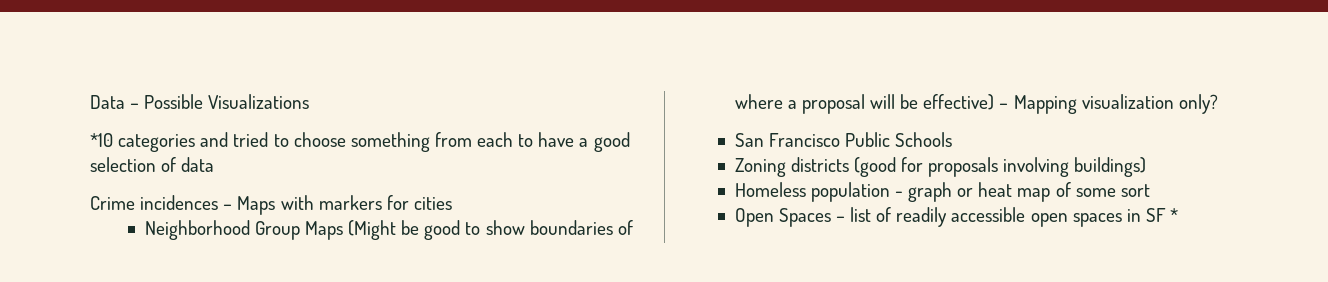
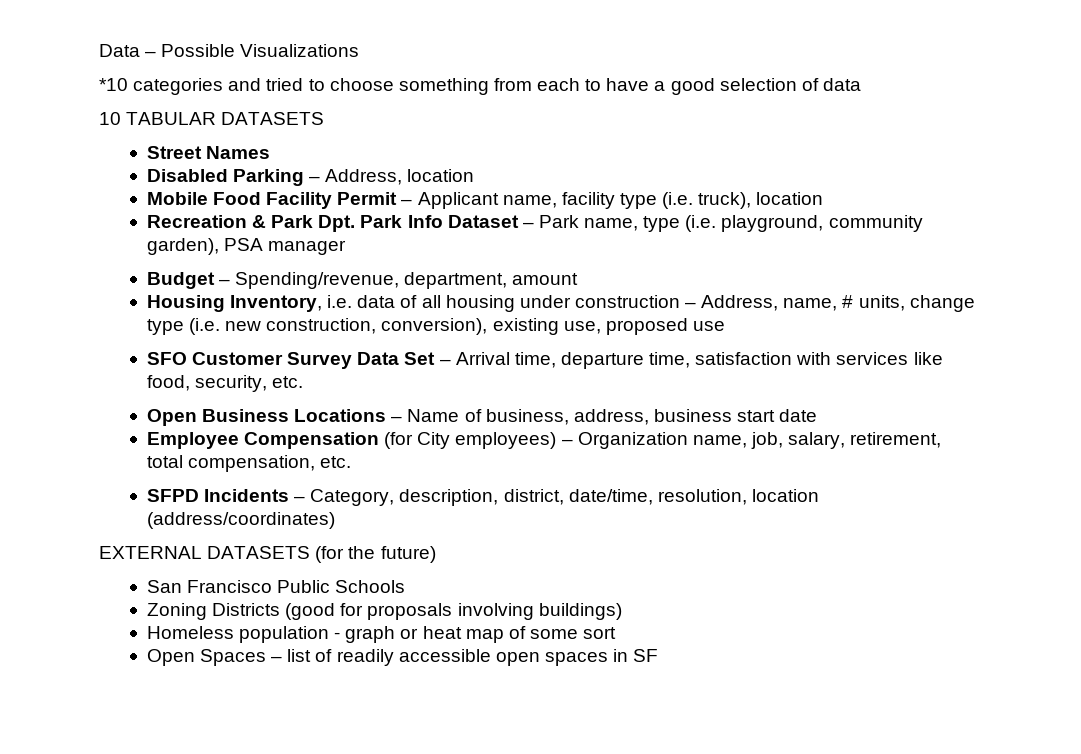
[90,195,452,215] [144,220,633,240] [734,94,1218,114] Crime incidences – Maps with markers for cities // Neighborhood Group Maps (Might be good to show boundaries of where a proposal will be effective) – Mapping visualization only? -> [99,112,325,125] [146,146,271,159] [146,169,475,186] [146,192,824,209] [146,215,923,232] [146,238,347,255] [146,272,579,289] [146,295,975,312] [146,318,725,335] [146,352,943,369] [146,375,304,392] [146,409,818,426] [146,432,942,449] [146,455,352,472] [146,489,819,506] [146,512,335,529] [99,546,436,563] 10 TABULAR DATASETS // Street Names // Disabled Parking – Address, location // Mobile Food Facility Permit – Applicant name, facility type (i.e. truck), location // Recreation & Park Dpt. Park Info Dataset – Park name, type (i.e. playground, community garden), PSA manager // Budget – Spending/revenue, department, amount // Housing Inventory, i.e. data of all housing under construction – Address, name, # units, change type (i.e. new construction, conversion), existing use, proposed use // SFO Customer Survey Data Set – Arrival time, departure time, satisfaction with services like food, security, etc. // Open Business Locations – Name of business, address, business start date // Employee Compensation (for City employees) – Organization name, job, salary, retirement, total compensation, etc. // SFPD Incidents – Category, description, district, date/time, resolution, location (address/coordinates) // EXTERNAL DATASETS (for the future)
[790,157,849,172] districts -> [212,603,281,616] Districts
[1170,208,1179,222] * -> (659, 655) none

